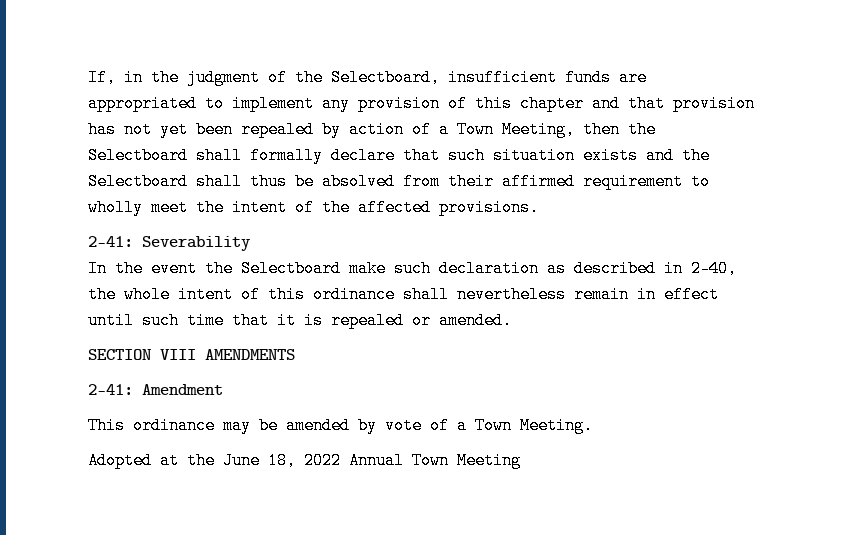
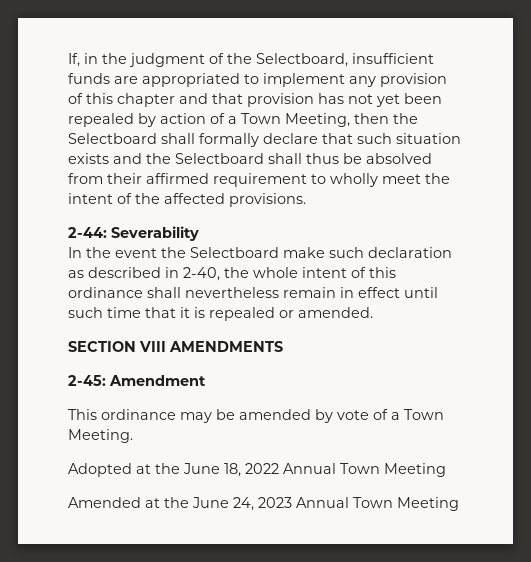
[88,236,133,247] 2-41: -> [68,227,107,238] 2-44:
[88,384,133,395] 2-41: -> [68,375,106,386] 2-45:
(521, 460) none -> [68,497,459,511] // Amended at the June 24, 2023 Annual Town Meeting

